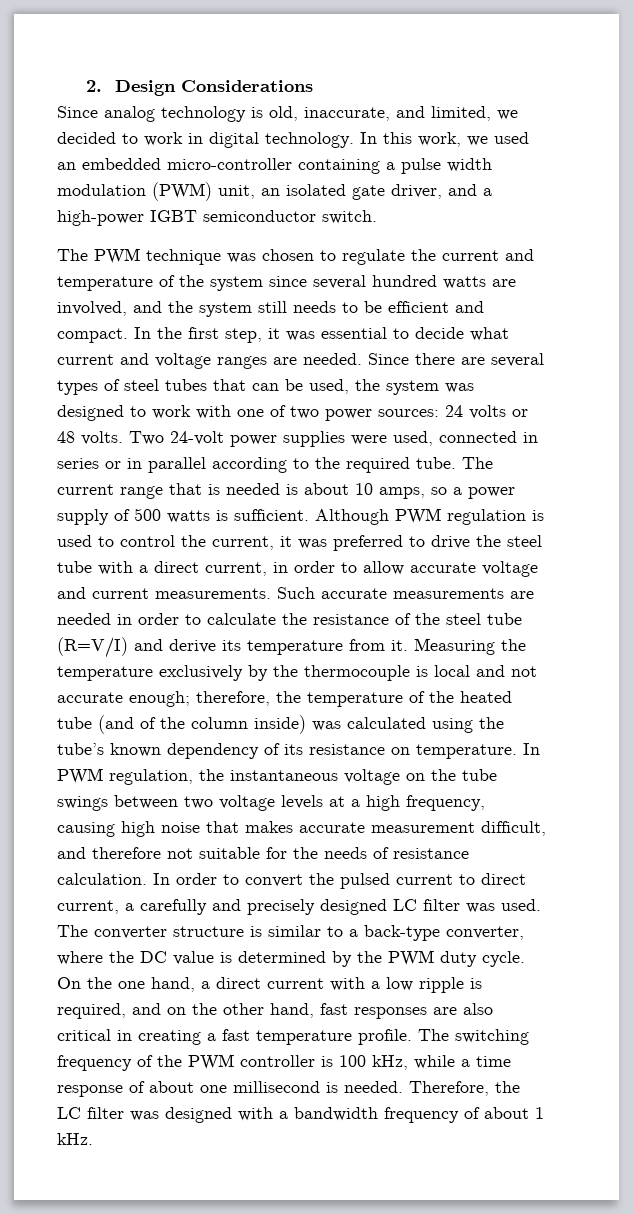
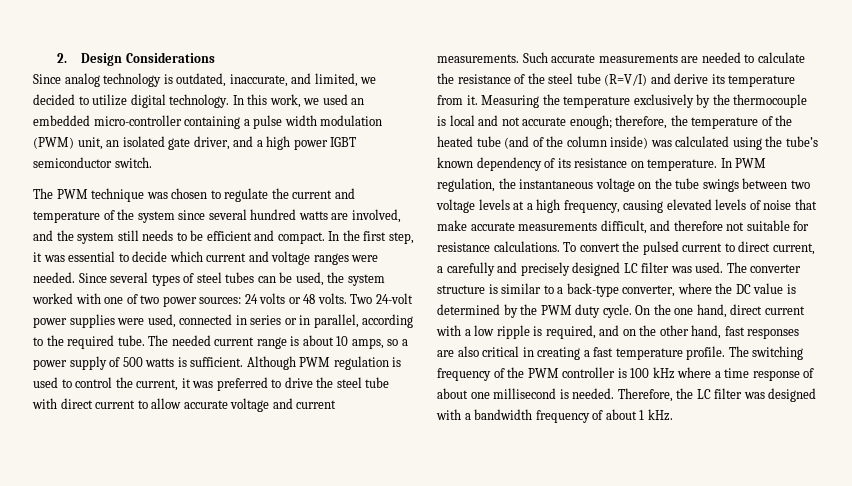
[269,106,298,121] old, -> [176,73,227,87] outdated,
[144,132,203,146] work in -> [92,94,128,106] utilize
[57,210,144,226] high-power -> [266,136,328,150] high power
[470,327,509,341] what -> [169,251,203,262] which
[273,357,297,365] are -> [351,255,379,262] were
[415,353,485,365] there are -> (107, 278) none
[213,379,246,391] that -> (255, 277) none
[445,383,474,393] [57,405,191,421] was designed to work -> [32,293,73,304] worked
[148,457,206,473] parallel -> [313,314,359,328] parallel,
(493, 463) none -> [171,335,211,346] needed
[169,483,280,495] that is needed -> (287, 343) none
[139,561,335,576] a direct current, in order -> [60,398,136,409] direct current
[117,613,179,625] in order -> (741, 57) none
[121,821,475,837] high noise that makes accurate measurement -> [666,199,817,210] [437,220,598,231] elevated levels of noise that make accurate measurements
[293,847,469,859] [57,873,239,885] the needs of resistance calculation. In order to -> [437,241,577,252] resistance calculations. To
[201,981,210,989] a -> (727, 311) none
[372,1055,455,1070] kHz, while -> [652,367,712,379] kHz where

